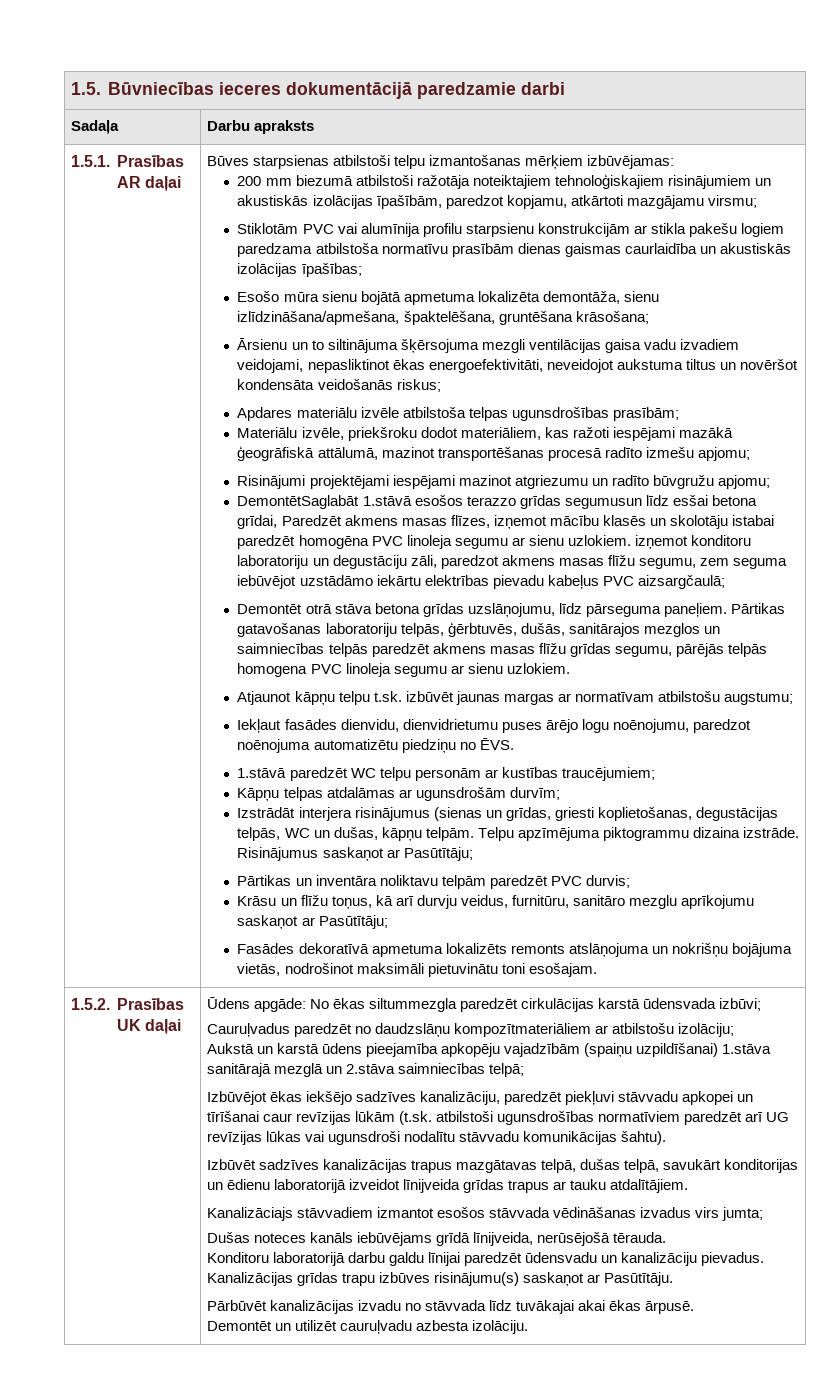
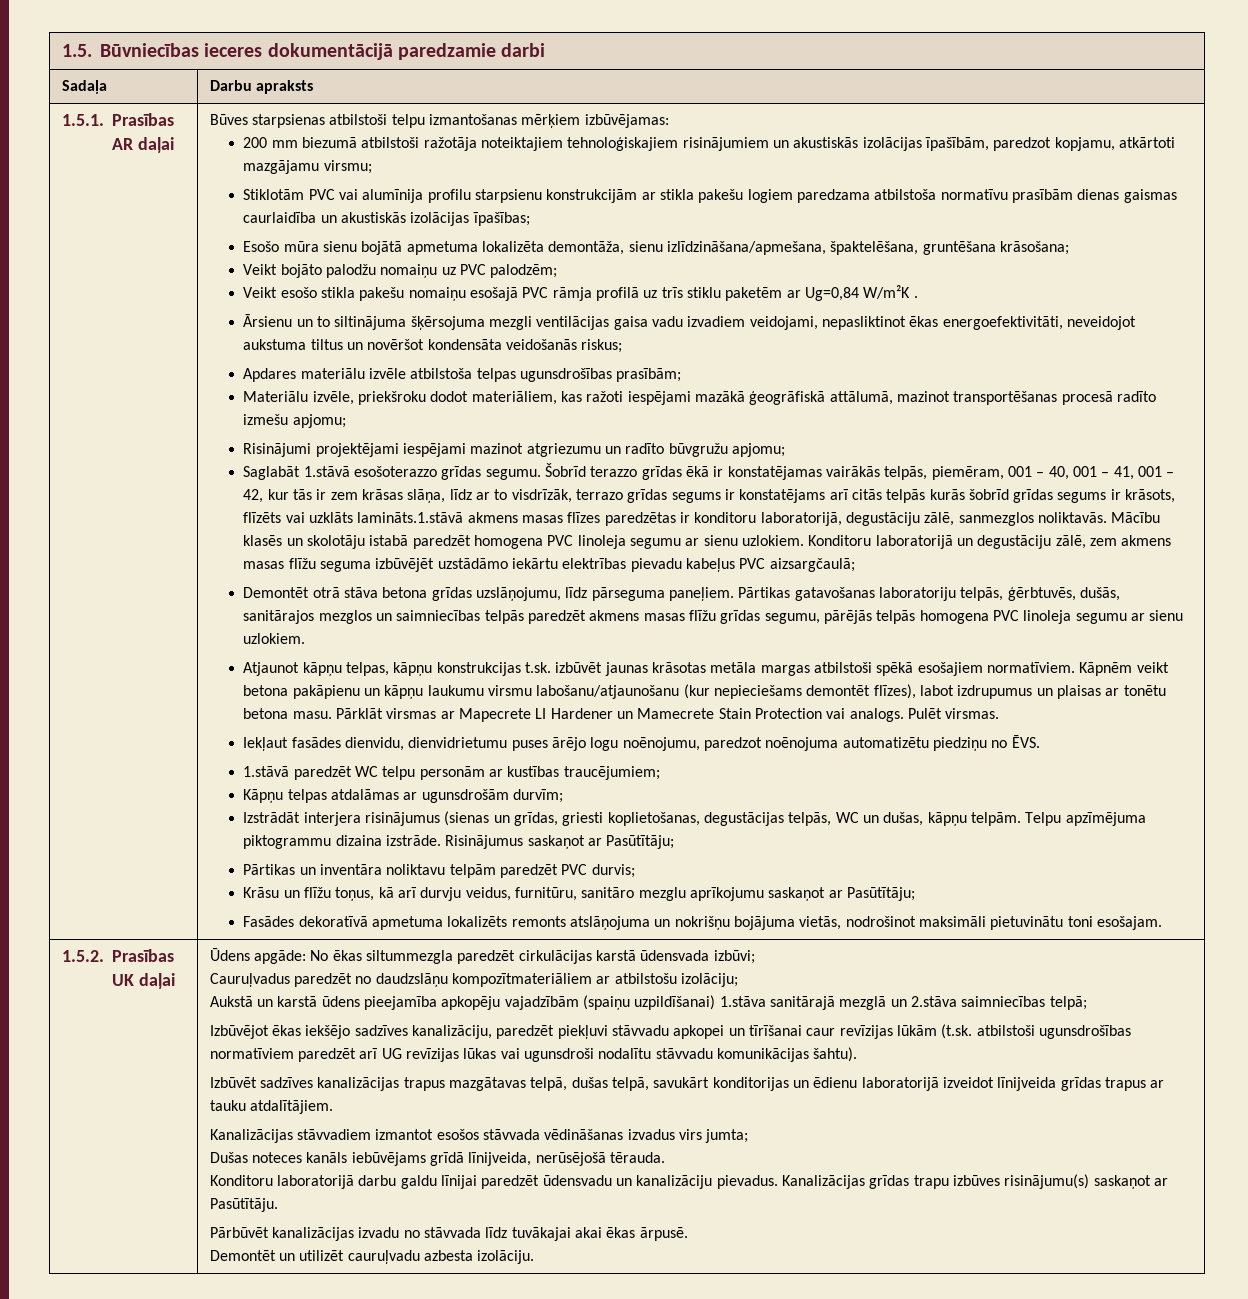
(649, 317) none -> [243,264,558,278] [243,285,918,301] // Veikt bojāto palodžu nomaiņu uz PVC palodzēm; // Veikt esošo stikla pakešu nomaiņu esošajā PVC rāmja profilā uz trīs stiklu paketēm ar Ug=0,84 W/m²K .
[237,495,757,509] [237,515,774,529] [237,535,751,549] [237,555,787,569] [237,575,297,589] DemontētSaglabāt 1.stāvā esošos terazzo grīdas segumusun līdz esšai betona grīdai, Paredzēt akmens masas flīzes, izņemot mācību klasēs un skolotāju istabai paredzēt homogēna PVC linoleja segumu ar sienu uzlokiem. izņemot konditoru laboratoriju un degustāciju zāli, paredzot akmens masas flīžu segumu, zem seguma iebūvējot -> [243,463,1175,480] [243,489,1176,503] [243,512,1161,526] [243,535,1172,549] [243,558,435,572] Saglabāt 1.stāvā esošoterazzo grīdas segumu. Šobrīd terazzo grīdas ēkā ir konstatējamas vairākās telpās, piemēram, 001 – 40, 001 – 41, 001 – 42, kur tās ir zem krāsas slāņa, līdz ar to visdrīzāk, terrazo grīdas segums ir konstatējams arī citās telpās kurās šobrīd grīdas segums ir krāsots, flīzēts vai uzklāts lamināts.1.stāvā akmens masas flīzes paredzētas ir konditoru laboratorijā, degustāciju zālē, sanmezglos noliktavās. Mācību klasēs un skolotāju istabā paredzēt homogena PVC linoleja segumu ar sienu uzlokiem. Konditoru laboratorijā un degustāciju zālē, zem akmens masas flīžu seguma izbūvējēt
[338,691,793,705] telpu t.sk. izbūvēt jaunas margas ar normatīvam atbilstošu augstumu; -> [346,662,1169,676] [243,684,1166,699] [243,708,1000,722] telpas, kāpņu konstrukcijas t.sk. izbūvēt jaunas krāsotas metāla margas atbilstoši spēkā esošajiem normatīviem. Kāpnēm veikt betona pakāpienu un kāpņu laukumu virsmu labošanu/atjaunošanu (kur nepieciešams demontēt flīzes), labot izdrupumus un plaisas ar tonētu betona masu. Pārklāt virsmas ar Mapecrete LI Hardener un Mamecrete Stain Protection vai analogs. Pulēt virsmas.
[206,1207,293,1221] Kanalizāciajs -> [209,1129,293,1143] Kanalizācijas

